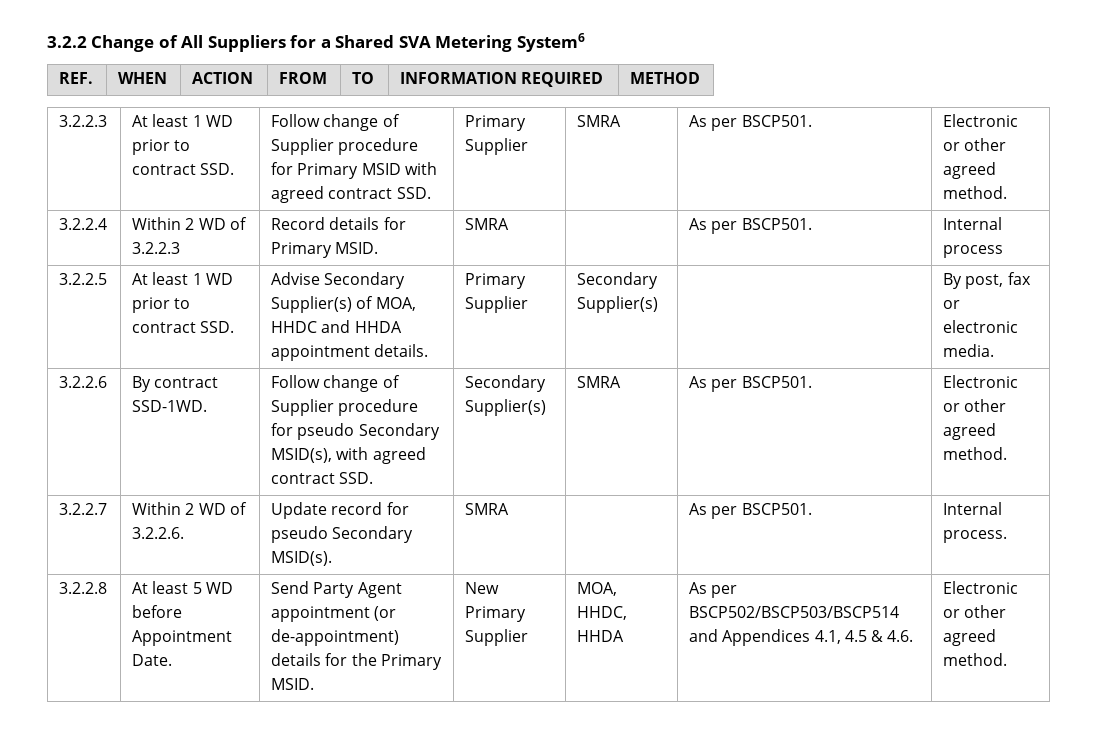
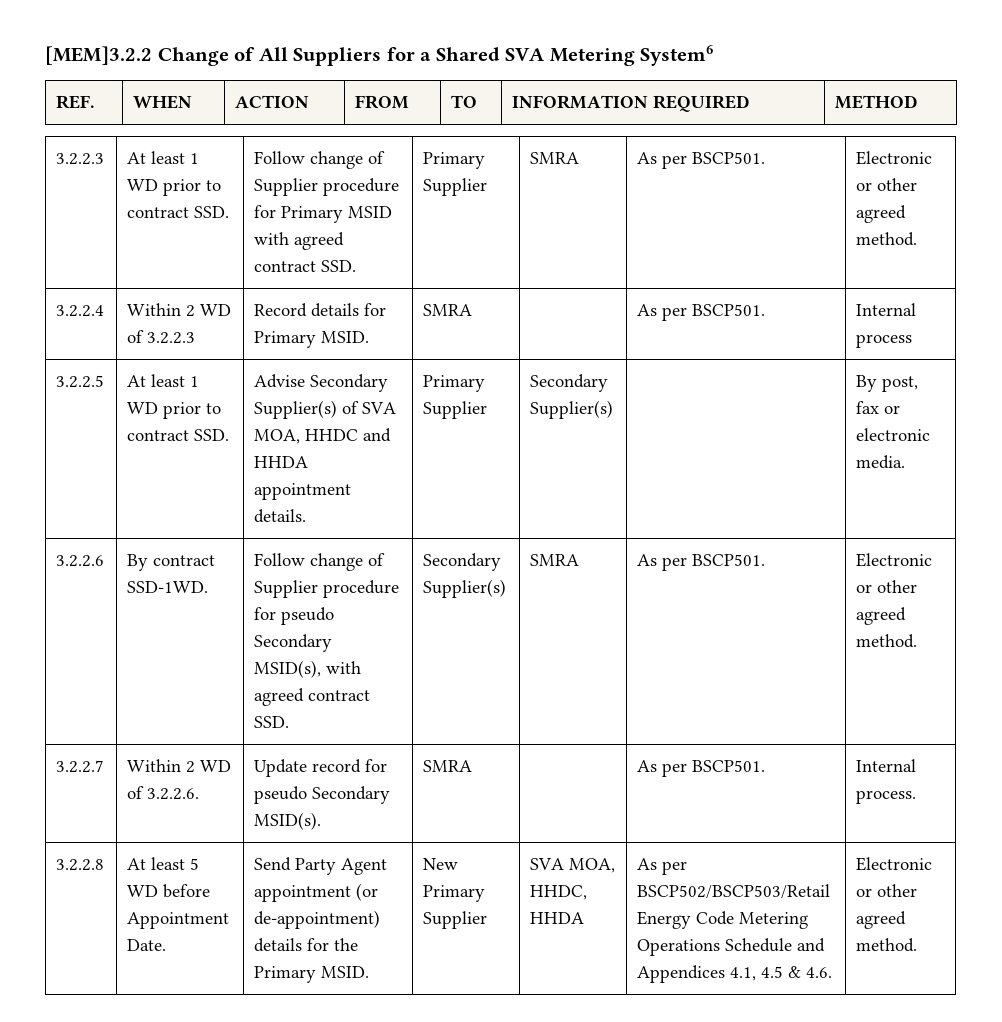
[47,36,87,48] 3.2.2 -> [45,46,152,65] [MEM]3.2.2
(374, 302) none -> [362,402,397,414] SVA
(529, 637) none -> [530,858,565,870] SVA
[689,606,900,618] BSCP502/BSCP503/BSCP514 -> [637,884,831,899] [637,911,809,929] [637,938,793,956] BSCP502/BSCP503/Retail Energy Code Metering Operations Schedule

